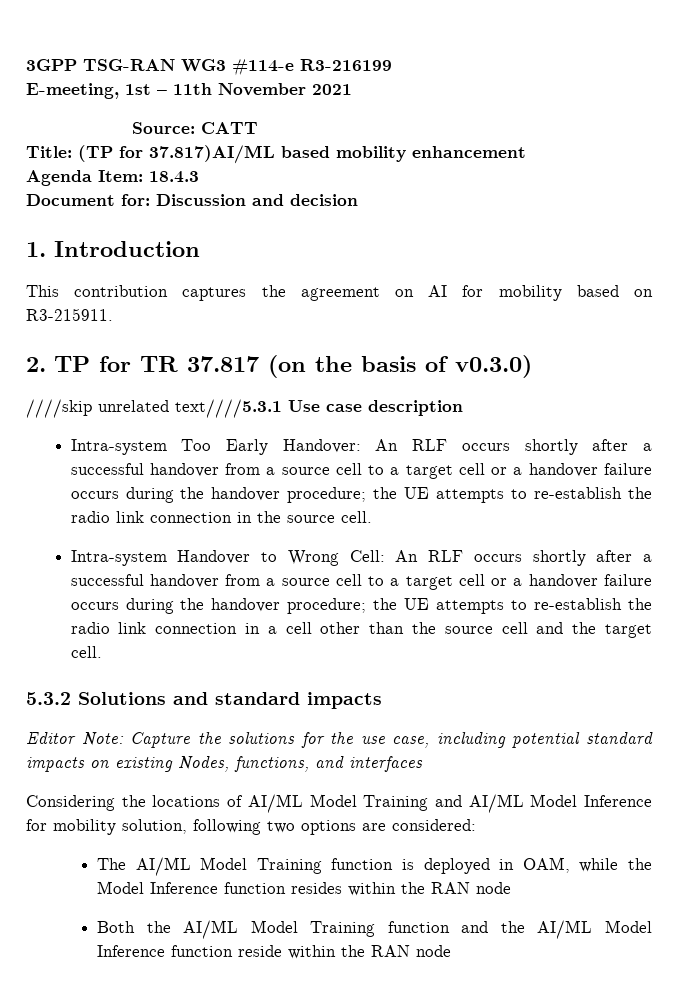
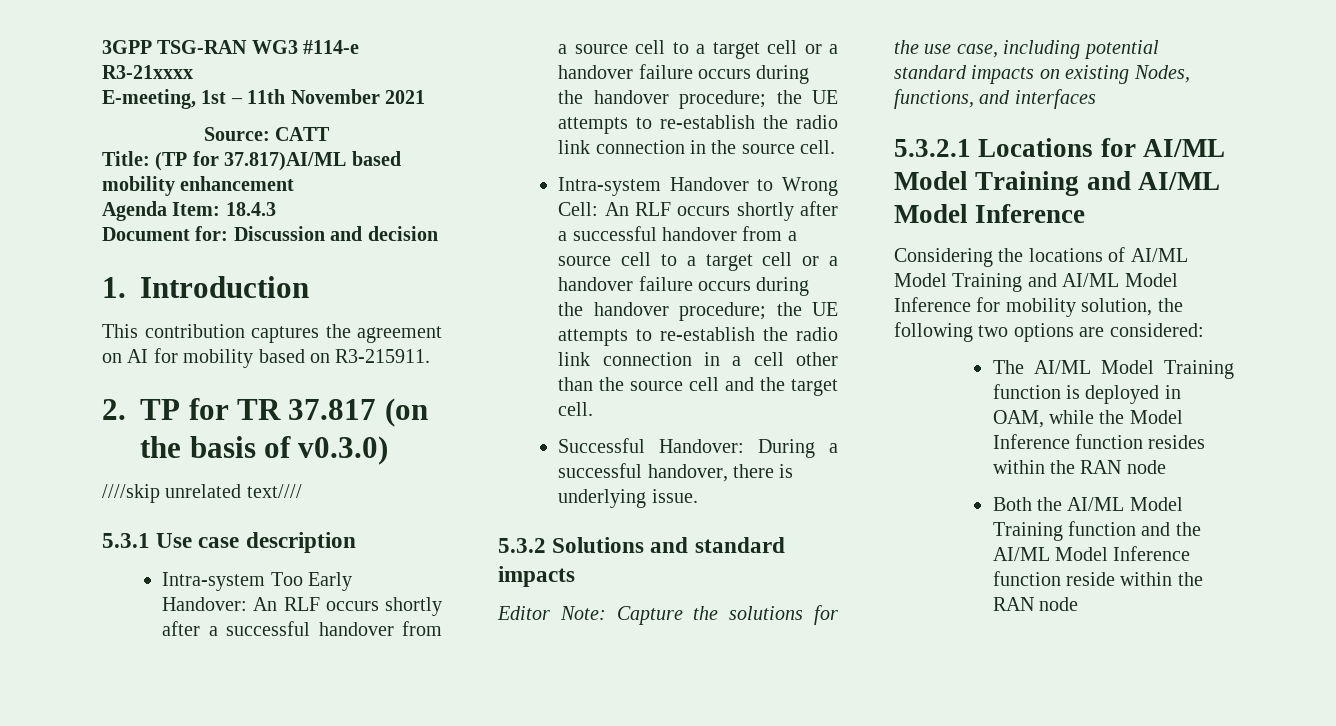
[300,59,392,71] R3-216199 -> [102,65,193,79] R3-21xxxx
[175,399,282,418] text////5.3.1 -> [246,484,302,498] [102,533,150,548] text//// // 5.3.1
(102, 652) none -> [558,438,838,458] [558,463,794,482] [558,489,698,508] // Successful Handover: During a successful handover, there is underlying issue.
(423, 764) none -> [894,138,1225,157] [894,171,1220,196] [894,204,1086,223] // 5.3.2.1 Locations for AI/ML Model Training and AI/ML Model Inference
(187, 826) none -> [1157,298,1183,312] the

